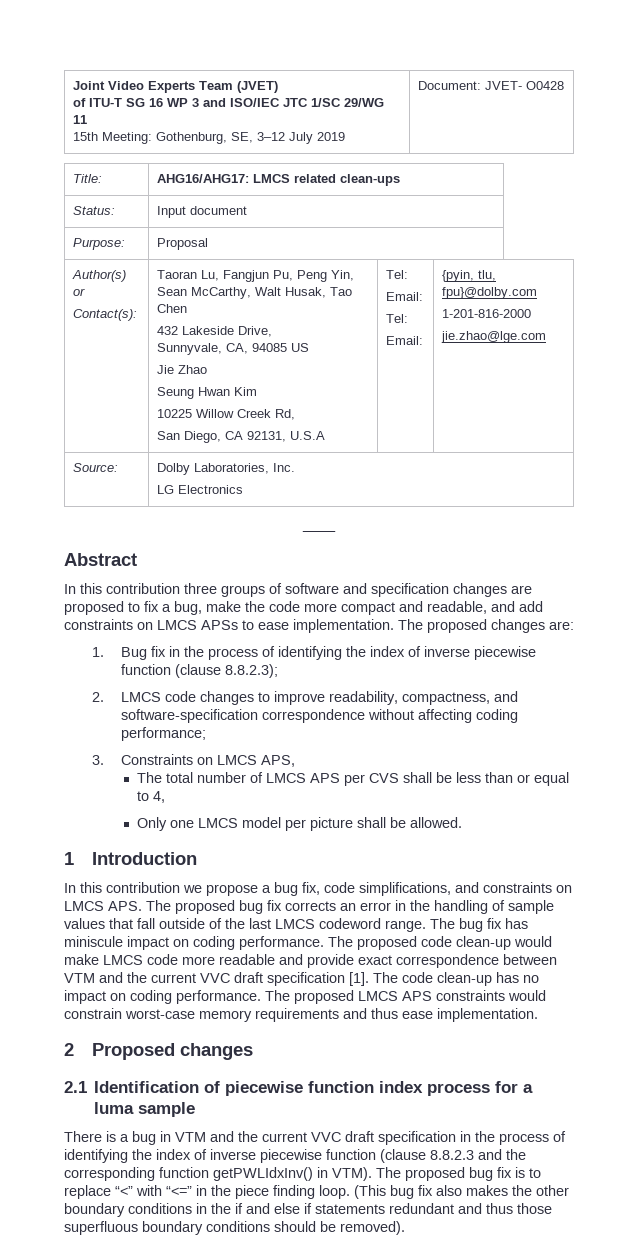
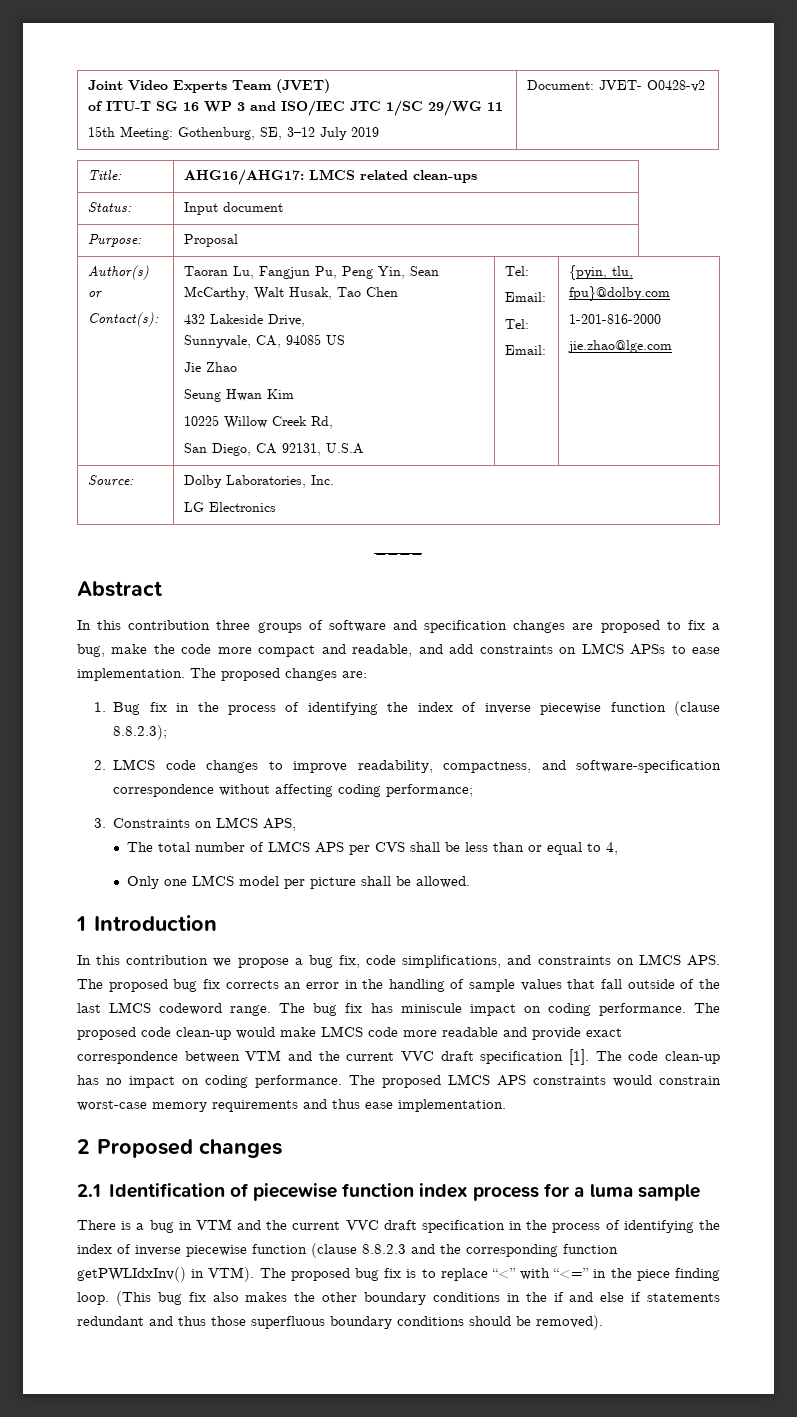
[525,81,564,90] O0428 -> [646,80,705,92] O0428-v2

